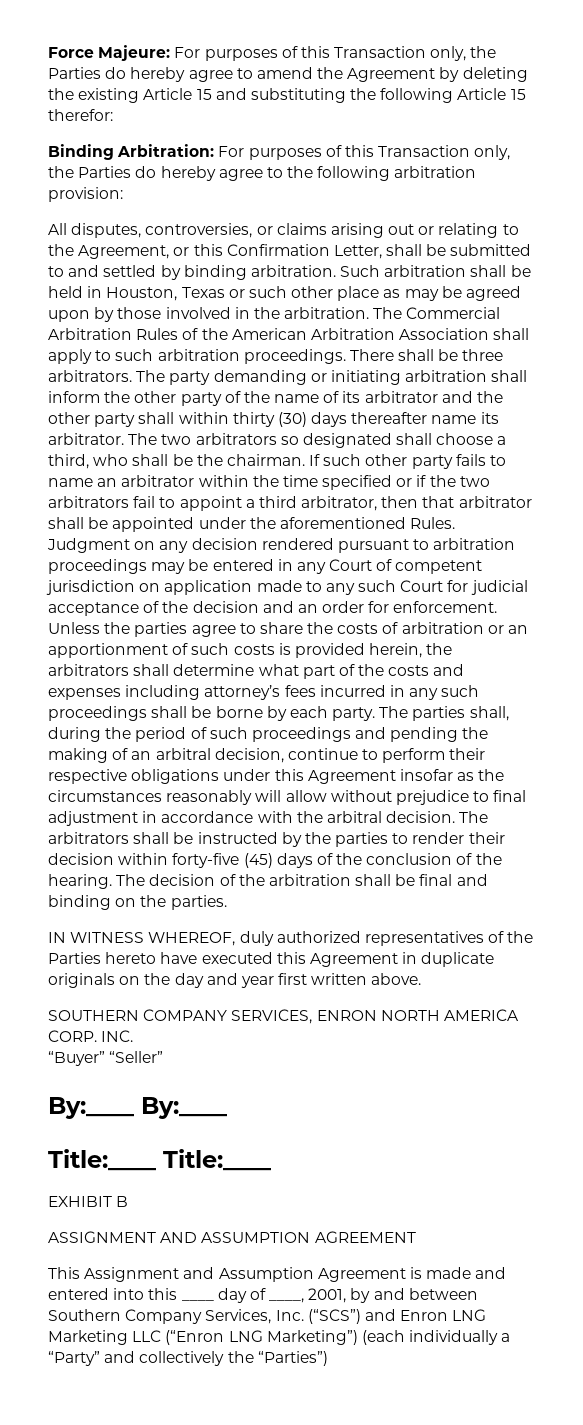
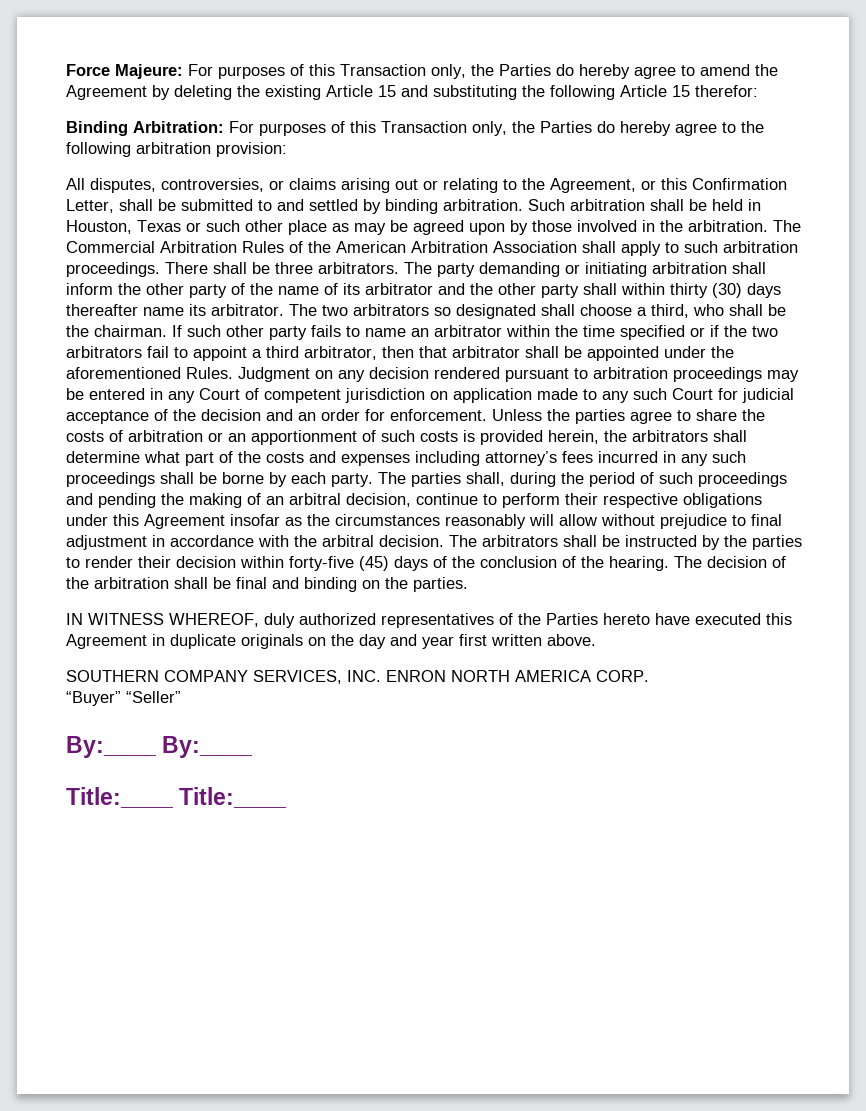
(313, 1016) none -> [347,670,381,682] INC.
[101,1030,134,1042] INC. -> (649, 676) none
[48,1196,129,1207] [48,1231,416,1243] [48,1267,507,1282] [48,1288,178,1300] [181,1288,478,1303] [48,1309,487,1324] [48,1330,511,1345] [48,1351,328,1366] // EXHIBIT B // ASSIGNMENT AND ASSUMPTION AGREEMENT // This Assignment and Assumption Agreement is made and entered into this ____ day of ____, 2001, by and between Southern Company Services, Inc. (“SCS”) and Enron LNG Marketing LLC (“Enron LNG Marketing”) (each individually a “Party” and collectively the “Parties”) -> (287, 797) none

